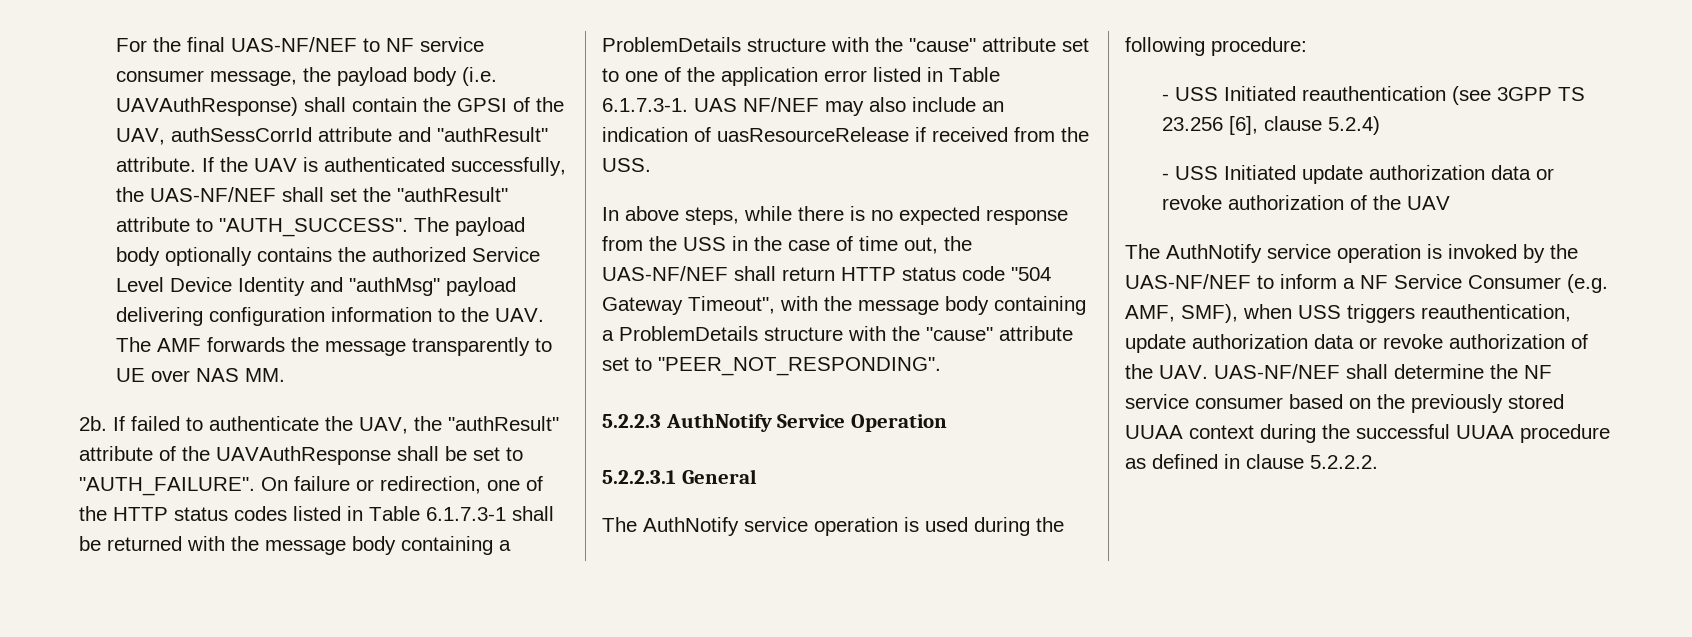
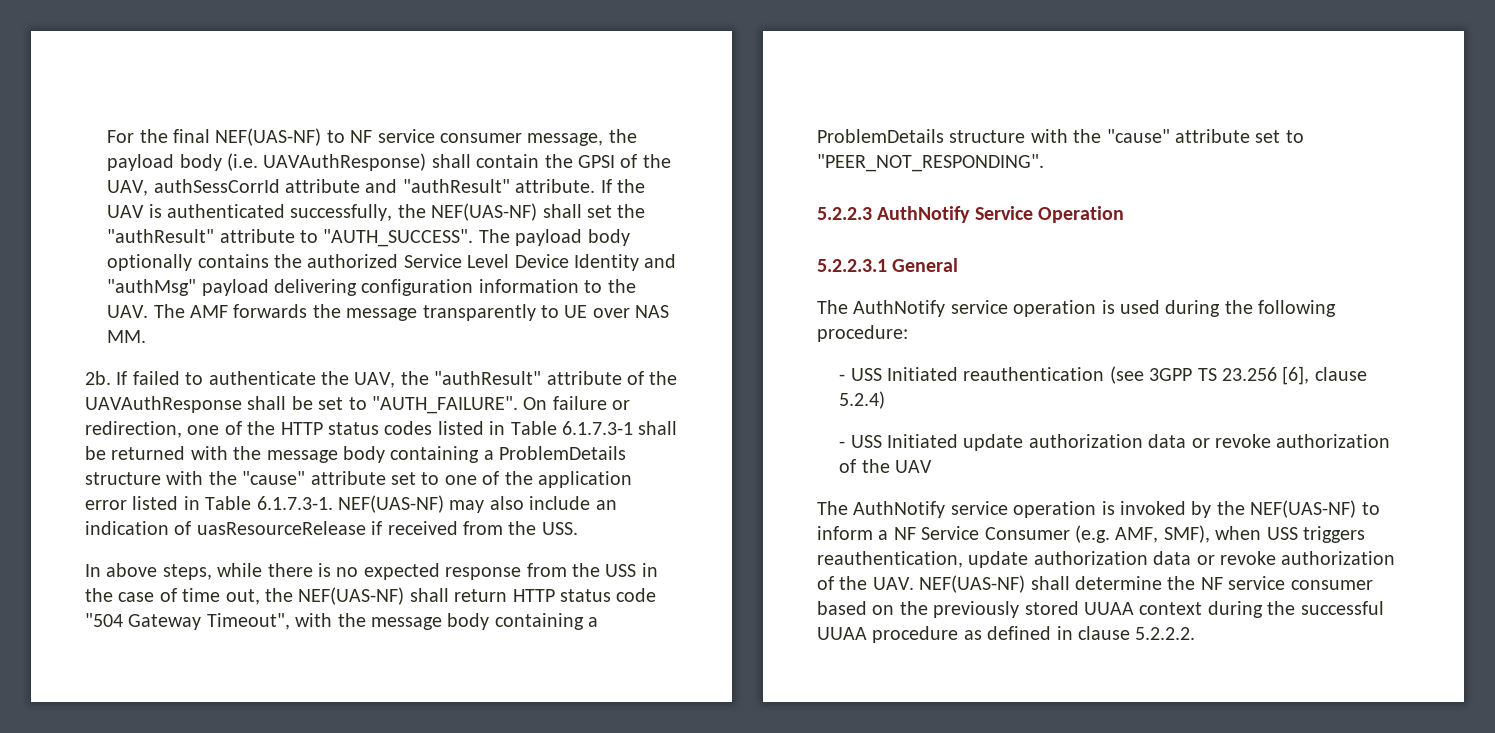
[231,37,358,52] UAS-NF/NEF -> [215,128,322,146] NEF(UAS-NF)
[150,187,277,202] UAS-NF/NEF -> [431,203,538,221] NEF(UAS-NF)
[694,97,819,112] UAS NF/NEF -> [338,495,444,513] NEF(UAS-NF)
[602,266,728,281] UAS-NF/NEF -> [298,587,405,605] NEF(UAS-NF)
[1125,274,1251,289] UAS-NF/NEF -> [1250,500,1357,518] NEF(UAS-NF)
[1214,364,1340,379] UAS-NF/NEF -> [919,575,1026,593] NEF(UAS-NF)

